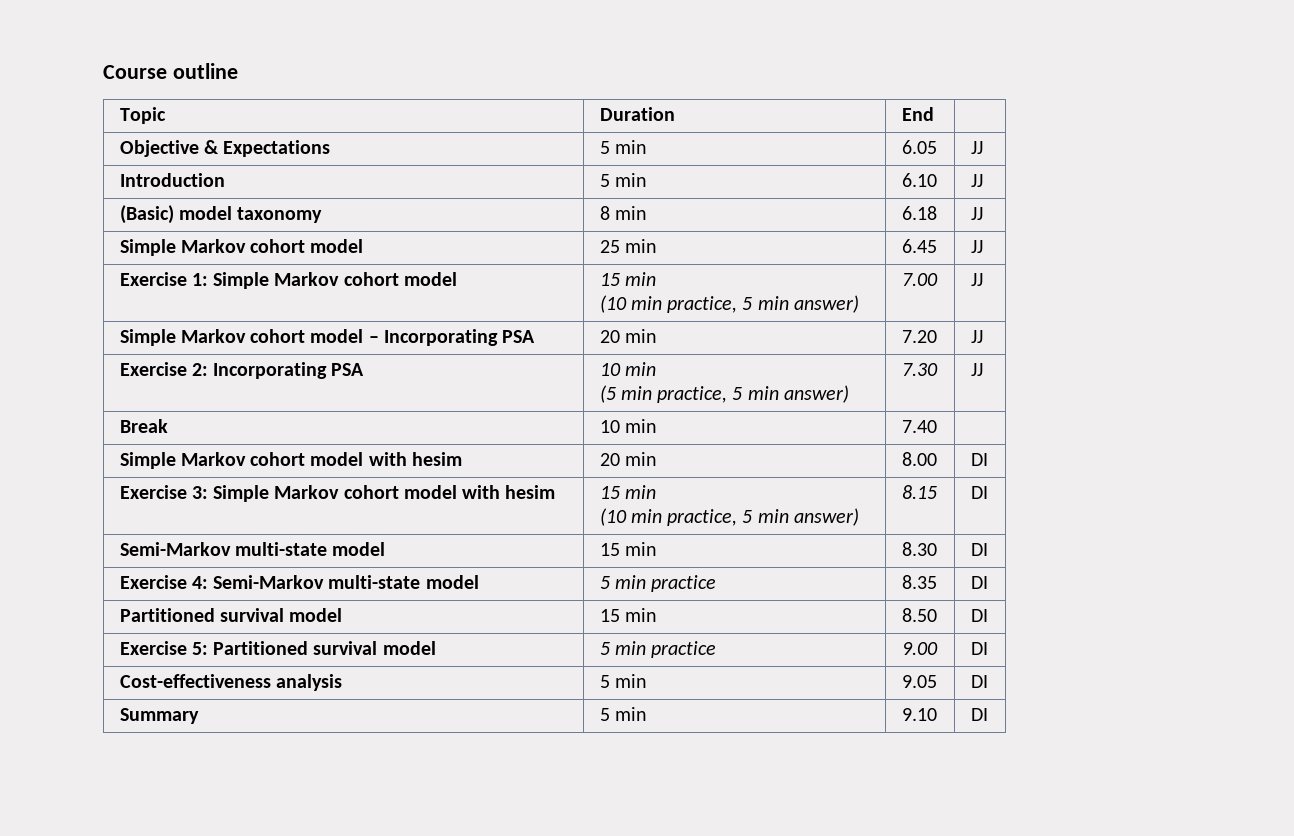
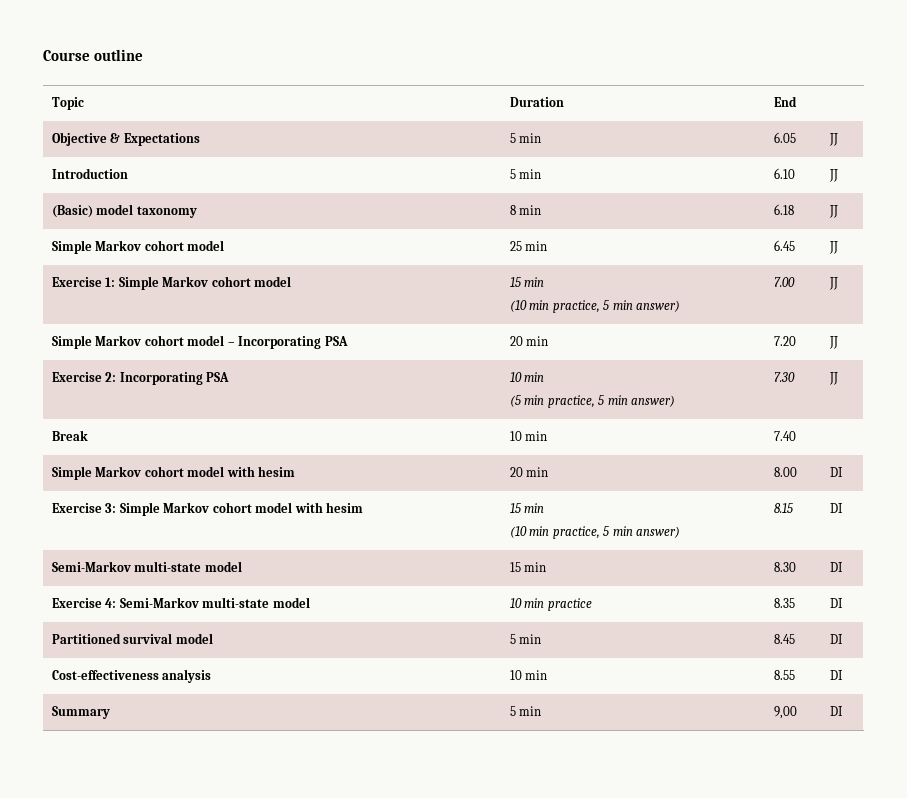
[599,576,610,589] 5 -> [509,598,522,608] 10
[599,608,657,622] [901,608,937,622] [970,609,988,622] [119,641,436,655] [599,641,717,658] [901,642,938,655] 15 min | 8.50 | DI // Exercise 5: Partitioned survival model | 5 min practice | 9.00 -> [509,634,542,644] [773,634,795,644] 5 min | 8.45
[599,674,647,688] [901,675,937,688] 5 min | 9.05 -> [509,670,548,680] [773,670,795,680] 10 min | 8.55
[901,708,937,721] 9.10 -> [773,706,797,719] 9,00

